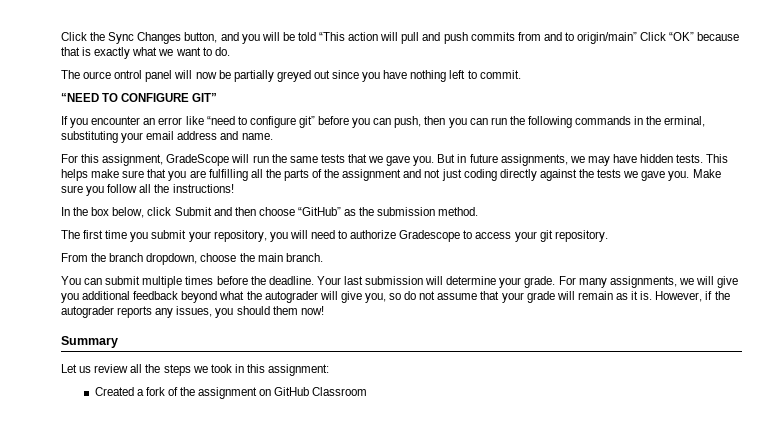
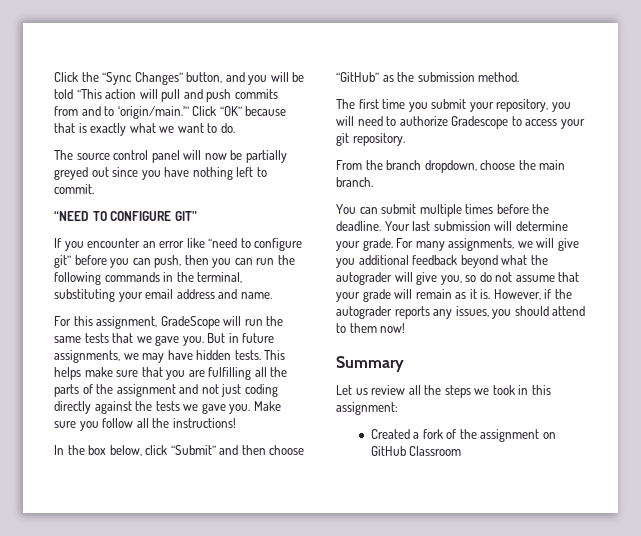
[108,32,182,44] Sync Changes -> [102,72,183,85] “Sync Changes”
[577,32,638,44] origin/main” -> [117,106,189,119] ‘origin/main.’”
[83,70,143,79] ource ontrol -> [76,150,149,160] source control
[664,116,706,127] erminal, -> [197,272,243,283] terminal,
[174,207,212,216] Submit -> [170,445,216,455] “Submit”
(270, 310) none -> [552,306,586,316] [336,323,346,333] attend to

